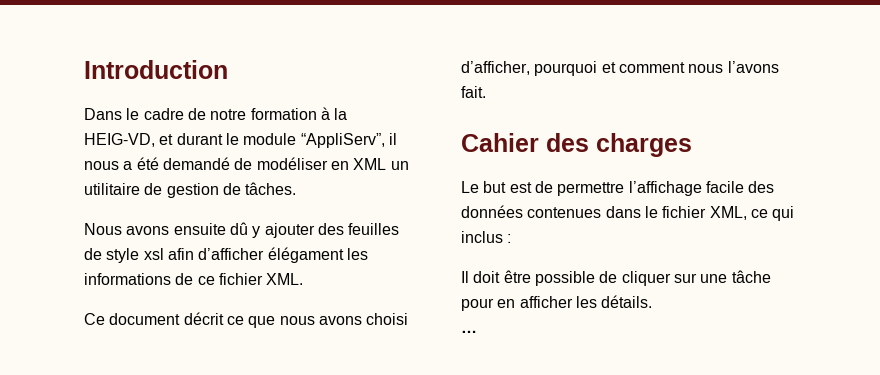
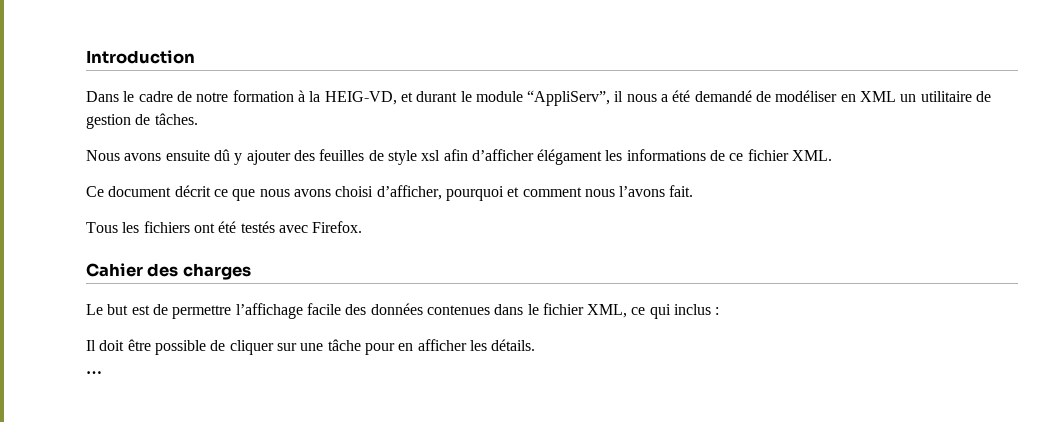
(486, 92) none -> [86,221,363,233] // Tous les fichiers ont été testés avec Firefox.

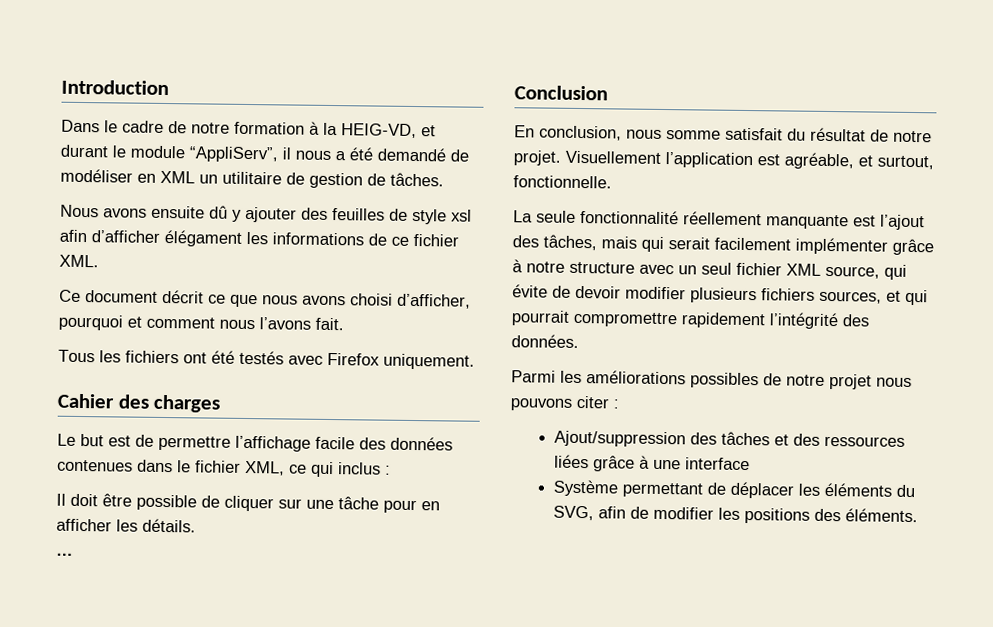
[312,221,363,233] Firefox. -> [327,352,475,370] Firefox uniquement.
(102, 372) none -> [514,85,608,101] [514,125,932,143] [513,150,934,170] [513,175,612,189] [513,210,925,231] [512,234,934,256] [512,259,907,280] [512,284,928,306] [511,310,870,330] [511,334,579,348] [511,370,912,390] [510,395,619,411] [554,430,906,448] [554,454,751,472] [553,479,916,499] [553,505,919,524] // Conclusion // En conclusion, nous somme satisfait du résultat de notre projet. Visuellement l’application est agréable, et surtout, fonctionnelle. // La seule fonctionnalité réellement manquante est l’ajout des tâches, mais qui serait facilement implémenter grâce à notre structure avec un seul fichier XML source, qui évite de devoir modifier plusieurs fichiers sources, et qui pourrait compromettre rapidement l’intégrité des données. // Parmi les améliorations possibles de notre projet nous pouvons citer : // Ajout/suppression des tâches et des ressources liées grâce à une interface // Système permettant de déplacer les éléments du SVG, afin de modifier les positions des éléments.

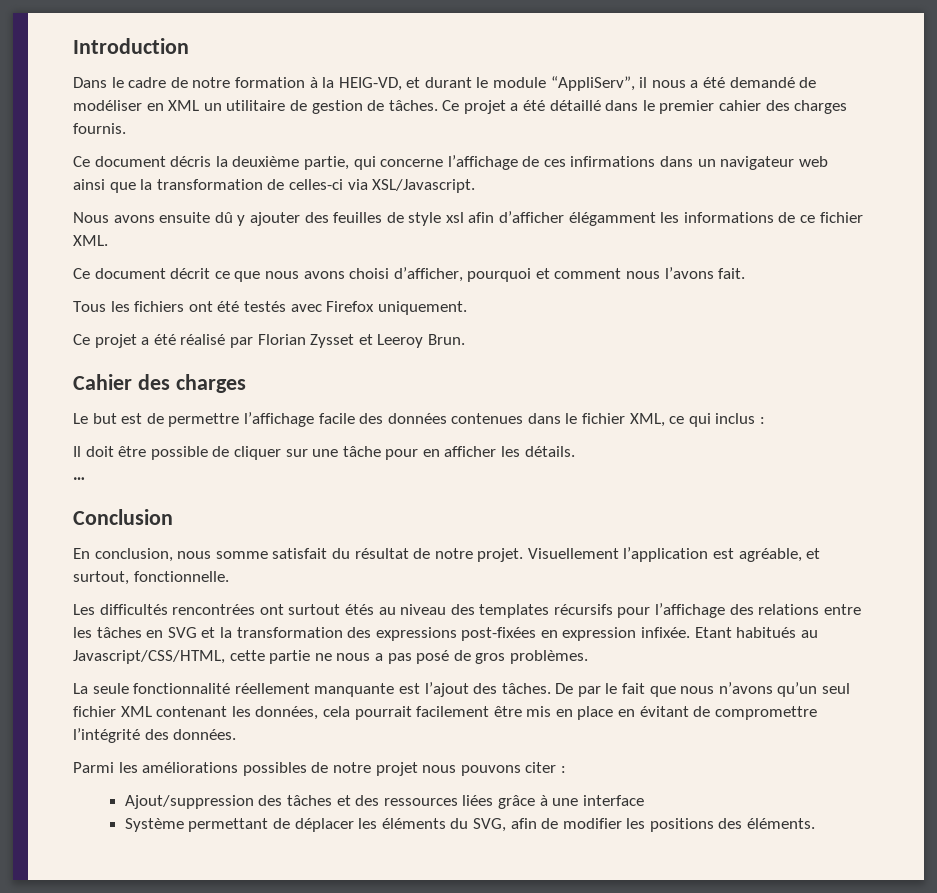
(444, 179) none -> [442,100,848,114] [73,123,126,134] [73,155,828,170] [73,179,476,193] Ce projet a été détaillé dans le premier cahier des charges fournis. // Ce document décris la deuxième partie, qui concerne l’affichage de ces infirmations dans un navigateur web ainsi que la transformation de celles-ci via XSL/Javascript.
[164,230,242,247] élégament -> [568,212,656,226] élégamment
(475, 361) none -> [73,334,465,348] // Ce projet a été réalisé par Florian Zysset et Leeroy Brun.
(612, 182) none -> [73,603,861,618] [73,627,818,641] [73,650,588,664] // Les difficultés rencontrées ont surtout étés au niveau des templates récursifs pour l’affichage des relations entre les tâches en SVG et la transformation des expressions post-fixées en expression infixée. Etant habitués au Javascript/CSS/HTML, cette partie ne nous a pas posé de gros problèmes.
[543,234,934,256] [512,259,907,280] [512,284,928,306] [511,310,766,329] tâches, mais qui serait facilement implémenter grâce à notre structure avec un seul fichier XML source, qui évite de devoir modifier plusieurs fichiers sources, et qui pourrait compromettre rapidement -> [501,682,851,697] [73,706,817,720] tâches. De par le fait que nous n’avons qu’un seul fichier XML contenant les données, cela pourrait facilement être mis en place en évitant de compromettre

